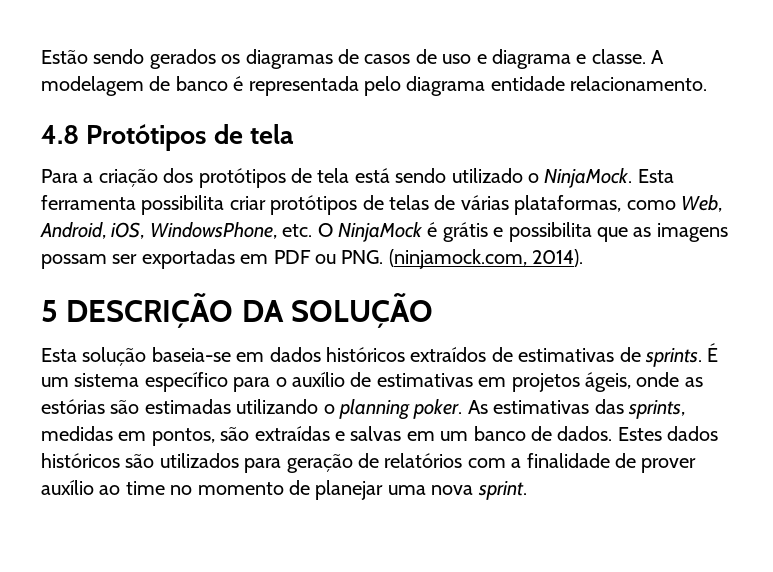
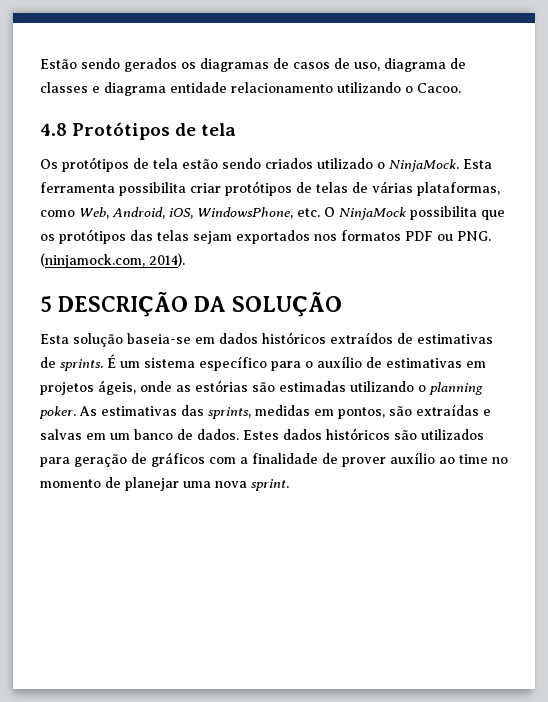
[442,49,665,69] [41,76,708,96] [41,124,294,151] [41,168,447,188] uso e diagrama e classe. A modelagem de banco é representada pelo diagrama entidade relacionamento. // 4.8 Protótipos de tela // Para a criação dos protótipos de tela está sendo -> [354,58,466,72] [40,82,461,96] [40,122,237,140] [40,157,313,172] uso, diagrama de classes e diagrama entidade relacionamento utilizando o Cacoo. // 4.8 Protótipos de tela // Os protótipos de tela estão sendo criados
[427,222,728,242] [41,249,269,269] é grátis e possibilita que as imagens possam ser exportadas em -> [410,206,505,220] [40,229,401,244] possibilita que os protótipos das telas sejam exportados nos formatos
[384,453,463,468] relatórios -> [151,452,205,467] gráficos

